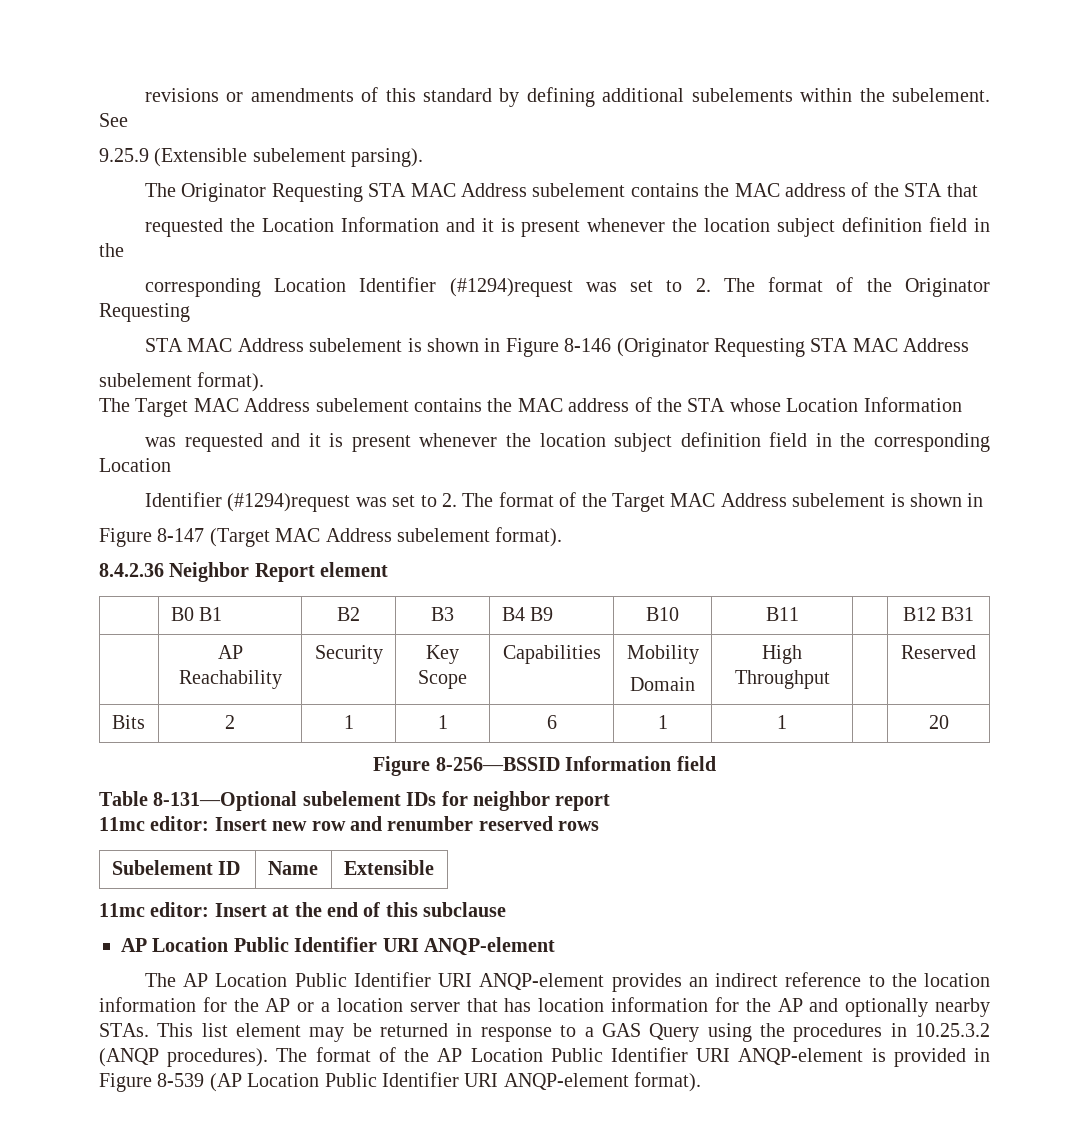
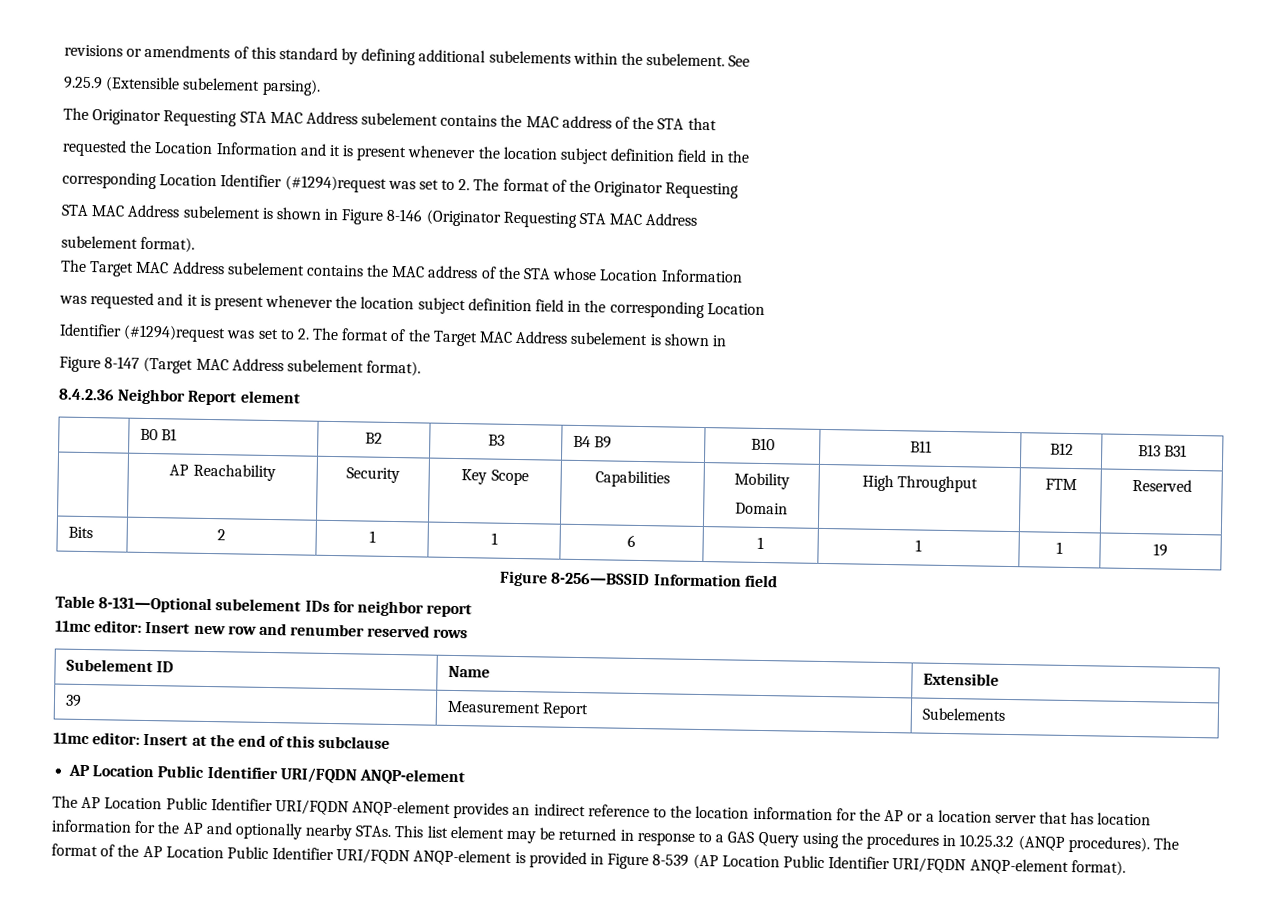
[902,607,936,621] | B12 -> [1049,442,1074,456] [1137,444,1161,457] B12 | B13
(830, 679) none -> [1044,478,1077,491] FTM
[928,715,949,729] | 20 -> [1056,541,1063,554] [1153,543,1168,557] 1 | 19
(434, 867) none -> [64,694,82,707] [446,700,590,719] [921,707,1005,721] // 39 | Measurement Report | Subelements
[382,938,419,952] URI -> [279,767,357,784] URI/FQDN
[438,973,473,987] URI -> [274,799,349,816] URI/FQDN
[696,1048,731,1062] URI -> [336,848,411,865] URI/FQDN
[464,1073,499,1087] URI -> [892,857,967,874] URI/FQDN

